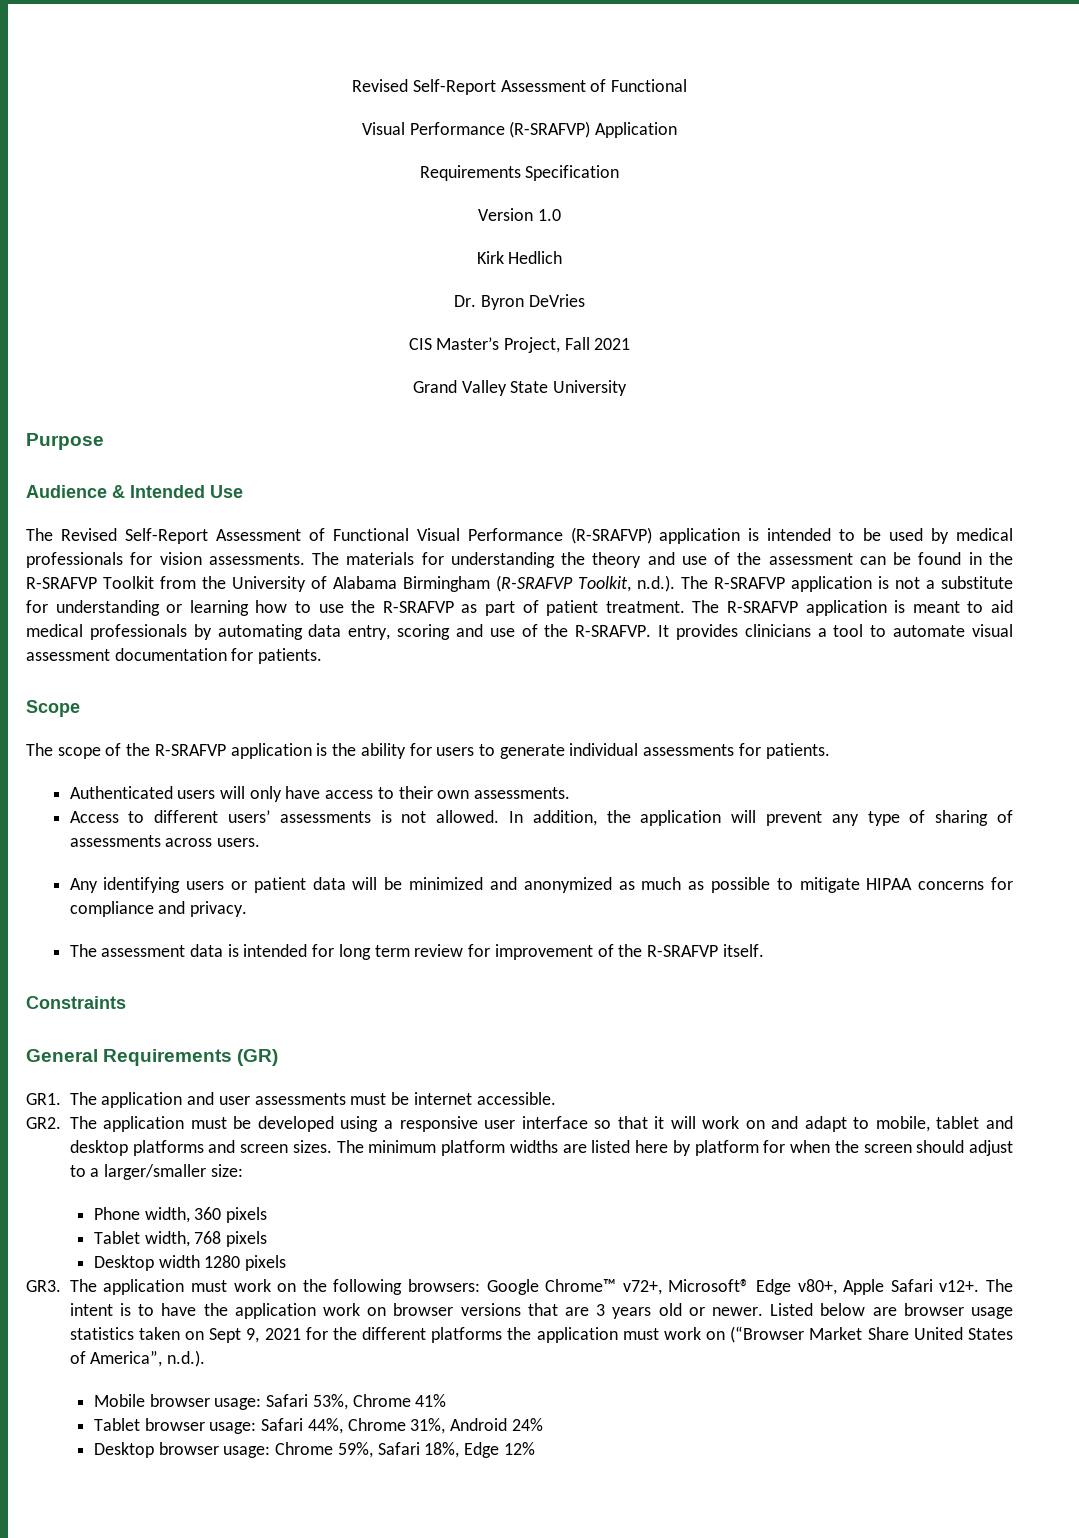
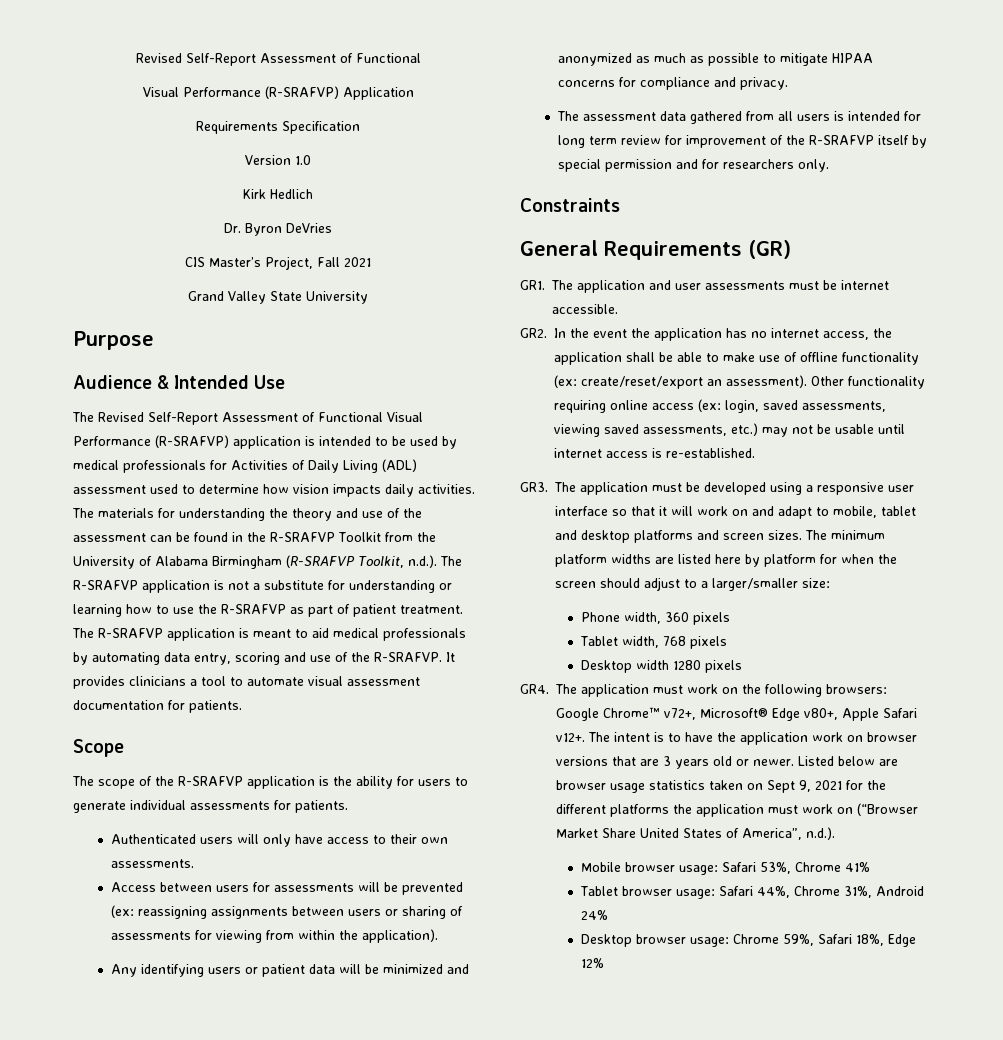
[159,552,305,565] vision assessments. -> [231,459,417,473] [73,484,475,497] Activities of Daily Living (ADL) assessment used to determine how vision impacts daily activities.
[128,810,1014,826] [69,835,261,847] to different users’ assessments is not allowed. In addition, the application will prevent any type of sharing of assessments across users. -> [160,882,464,895] [111,905,464,919] [111,929,439,943] between users for assessments will be prevented (ex: reassigning assignments between users or sharing of assessments for viewing from within the application).
(224, 950) none -> [690,111,831,124] gathered from all users
[722,944,764,957] itself. -> [878,135,928,148] [558,159,830,172] itself by special permission and for researchers only.
(61, 1123) none -> [554,328,892,341] [554,352,919,365] [554,375,925,389] [554,399,886,413] [554,423,905,437] [554,448,755,458] [520,482,548,492] In the event the application has no internet access, the application shall be able to make use of offline functionality (ex: create/reset/export an assessment). Other functionality requiring online access (ex: login, saved assessments, viewing saved assessments, etc.) may not be usable until internet access is re-established. // GR3.
[26,1280,61,1292] GR3. -> [520,684,549,694] GR4.

